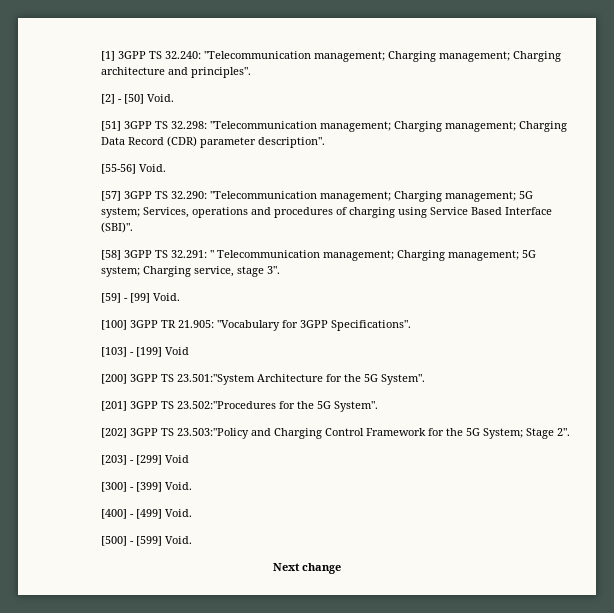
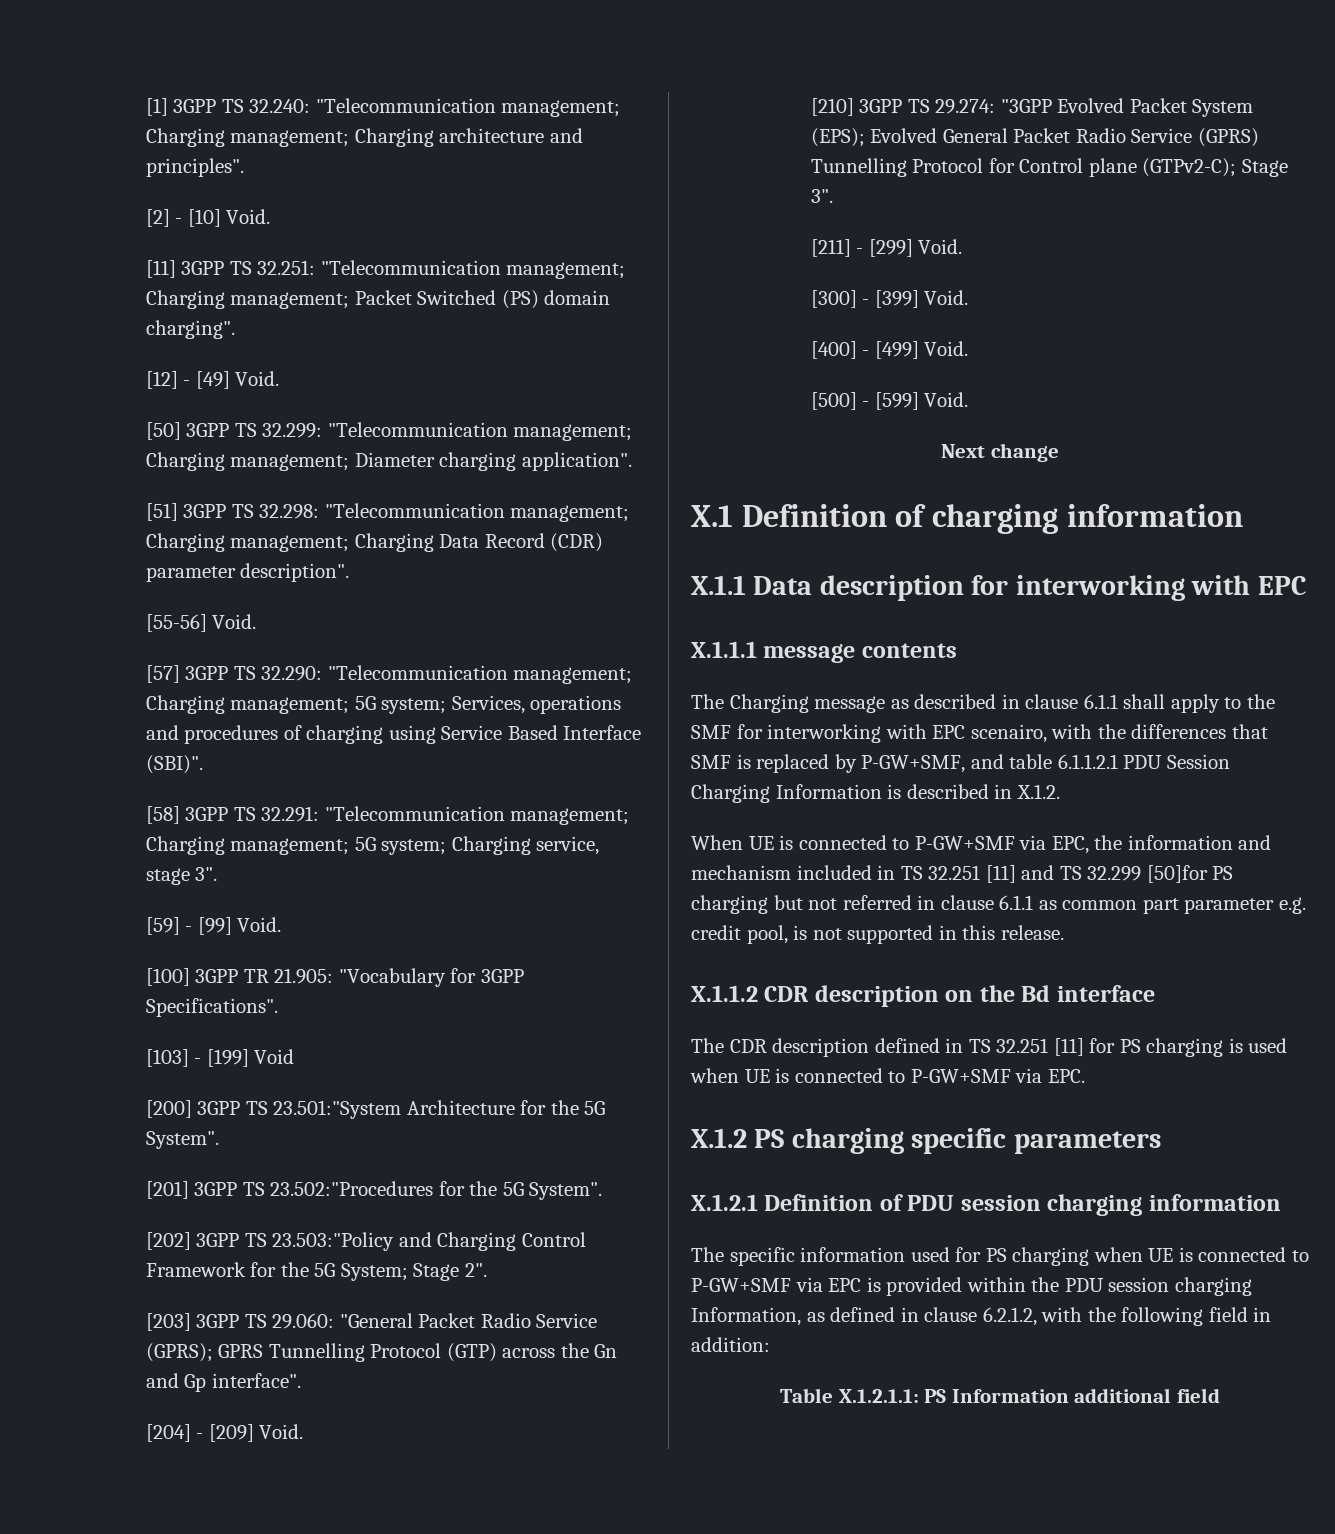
[124,94,175,104] [50] Void. -> [187,209,271,227] [145,260,626,279] [145,290,611,309] [145,320,235,339] [145,371,280,389] [145,422,633,441] [145,452,632,471] [10] Void. // [11] 3GPP TS 32.251: "Telecommunication management; Charging management; Packet Switched (PS) domain charging". // [12] - [49] Void. // [50] 3GPP TS 32.299: "Telecommunication management; Charging management; Diameter charging application".
[210,250,321,258] " Telecommunication -> [324,806,505,821] "Telecommunication
(128, 460) none -> [196,1313,598,1329] [145,1343,618,1362] [145,1373,301,1392] [145,1424,304,1442] [810,98,1254,117] [810,128,1259,147] [810,158,1288,177] [810,189,833,203] [810,239,851,257] 3GPP TS 29.060: "General Packet Radio Service (GPRS); GPRS Tunnelling Protocol (GTP) across the Gn and Gp interface". // [204] - [209] Void. // [210] 3GPP TS 29.274: "3GPP Evolved Packet System (EPS); Evolved General Packet Radio Service (GPRS) Tunnelling Protocol for Control plane (GTPv2-C); Stage 3". // [211]
[165,455,190,463] Void -> [918,239,963,254] Void.
(341, 568) none -> [691,504,1243,534] [691,575,1306,601] [691,641,957,663] [691,694,1275,713] [691,724,1268,743] [691,754,1230,773] [691,784,1060,803] [691,835,1272,854] [691,865,1234,883] [691,895,1306,914] [691,925,1064,944] [691,985,1155,1007] [691,1038,1288,1057] [690,1068,1085,1083] [691,1128,1161,1154] [691,1194,1281,1216] [691,1247,1309,1266] [691,1277,1252,1296] [691,1307,1272,1326] [691,1337,770,1352] [780,1388,1220,1403] // X.1 Definition of charging information // X.1.1 Data description for interworking with EPC // X.1.1.1 message contents // The Charging message as described in clause 6.1.1 shall apply to the SMF for interworking with EPC scenairo, with the differences that SMF is replaced by P-GW+SMF, and table 6.1.1.2.1 PDU Session Charging Information is described in X.1.2. // When UE is connected to P-GW+SMF via EPC, the information and mechanism included in TS 32.251 [11] and TS 32.299 [50]for PS charging but not referred in clause 6.1.1 as common part parameter e.g. credit pool, is not supported in this release. // X.1.1.2 CDR description on the Bd interface // The CDR description defined in TS 32.251 [11] for PS charging is used when UE is connected to P-GW+SMF via EPC. // X.1.2 PS charging specific parameters // X.1.2.1 Definition of PDU session charging information // The specific information used for PS charging when UE is connected to P-GW+SMF via EPC is provided within the PDU session charging Information, as defined in clause 6.2.1.2, with the following field in addition: // Table X.1.2.1.1: PS Information additional field

